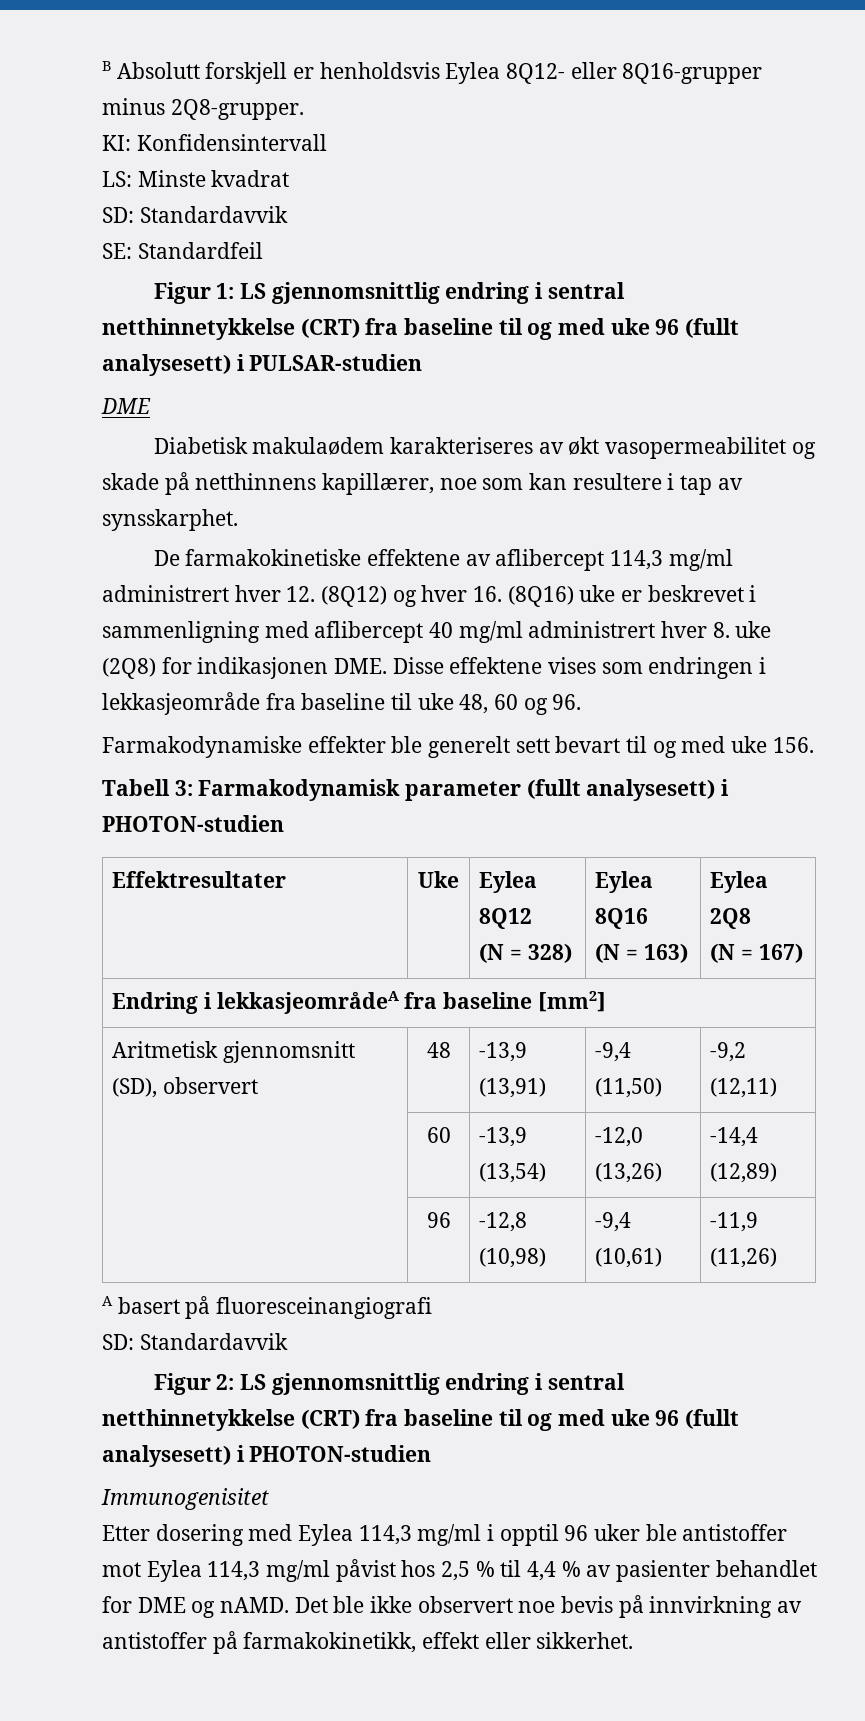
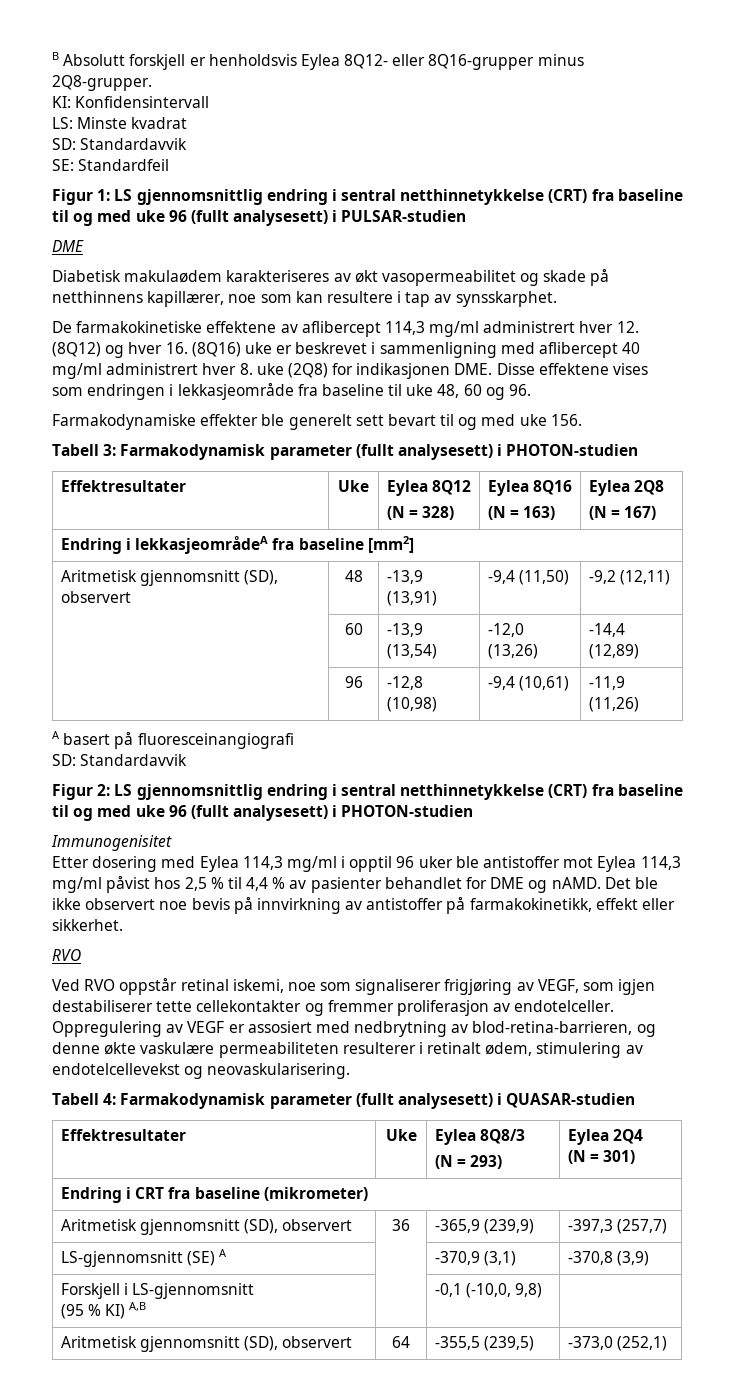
(634, 1640) none -> [52,949,81,961] [52,978,656,995] [52,1000,615,1016] [52,1021,656,1037] [52,1042,643,1058] [52,1063,351,1079] [52,1093,636,1109] [60,1129,186,1141] [385,1129,417,1141] [434,1129,526,1145] [434,1155,503,1169] [567,1129,644,1145] [567,1150,636,1164] [60,1187,368,1203] [60,1219,353,1235] [392,1219,410,1231] [434,1219,535,1234] [567,1219,668,1234] [60,1249,228,1267] [434,1251,517,1266] [567,1251,650,1266] [60,1283,255,1299] [60,1302,147,1319] [434,1283,543,1298] [60,1336,353,1352] [392,1336,410,1348] [434,1336,535,1351] [567,1336,668,1351] // RVO // Ved RVO oppstår retinal iskemi, noe som signaliserer frigjøring av VEGF, som igjen destabiliserer tette cellekontakter og fremmer proliferasjon av endotelceller. Oppregulering av VEGF er assosiert med nedbrytning av blod-retina-barrieren, og denne økte vaskulære permeabiliteten resulterer i retinalt ødem, stimulering av endotelcellevekst og neovaskularisering. // Tabell 4: Farmakodynamisk parameter (fullt analysesett) i QUASAR-studien // Effektresultater | Uke | Eylea 8Q8/3 // (N = 293) | Eylea 2Q4 // (N = 301) // Endring i CRT fra baseline (mikrometer) // Aritmetisk gjennomsnitt (SD), observert | 36 | -365,9 (239,9) | -397,3 (257,7) // LS-gjennomsnitt (SE) A | | -370,9 (3,1) | -370,8 (3,9) // Forskjell i LS-gjennomsnitt // (95 % KI) A,B | | -0,1 (-10,0, 9,8) | // Aritmetisk gjennomsnitt (SD), observert | 64 | -355,5 (239,5) | -373,0 (252,1)

